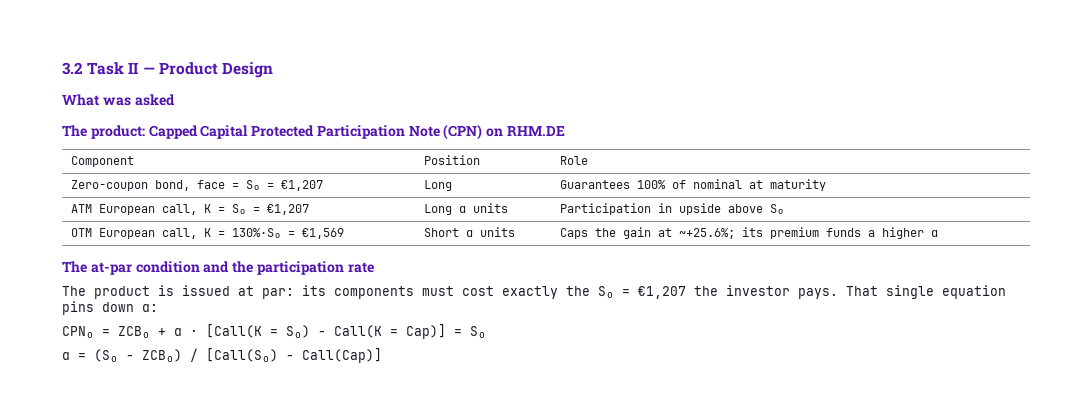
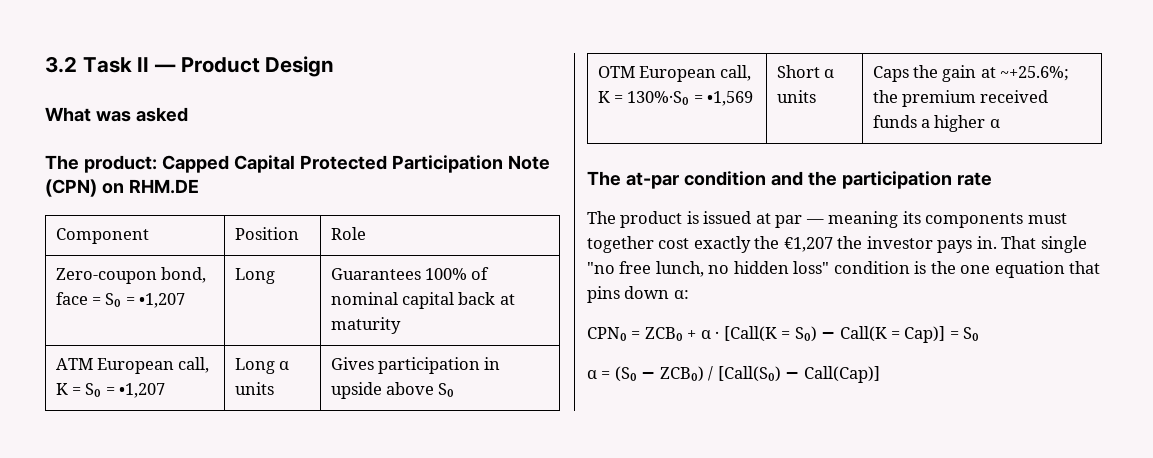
[281,180,324,191] €1,207 -> [139,293,186,308] •1,207
(743, 184) none -> [402,292,496,309] capital back
[267,204,310,215] €1,207 -> [119,383,166,398] •1,207
[560,203,652,215] Participation -> [330,357,481,374] Gives participation
[302,228,345,239] €1,569 -> [707,91,754,106] •1,569
[742,227,820,239] its premium -> [872,90,1049,107] the premium received
[262,288,294,299] par: -> [775,211,899,228] par — meaning
(454, 291) none -> [587,236,654,253] together
[598,286,630,298] S₀ = -> (780, 242) none
[798,285,1006,299] pays. That single equation -> [937,236,1087,253] [587,261,1101,278] pays in. That single "no free lunch, no hidden loss" condition is the one equation that

